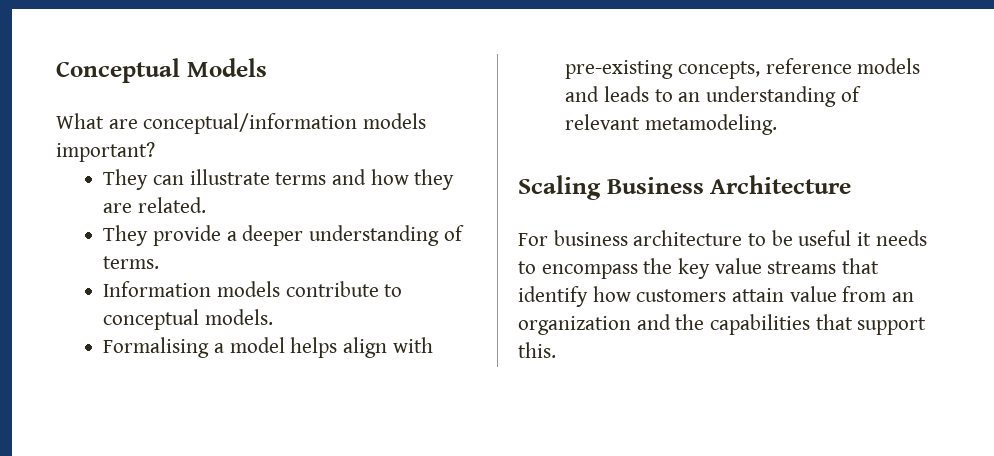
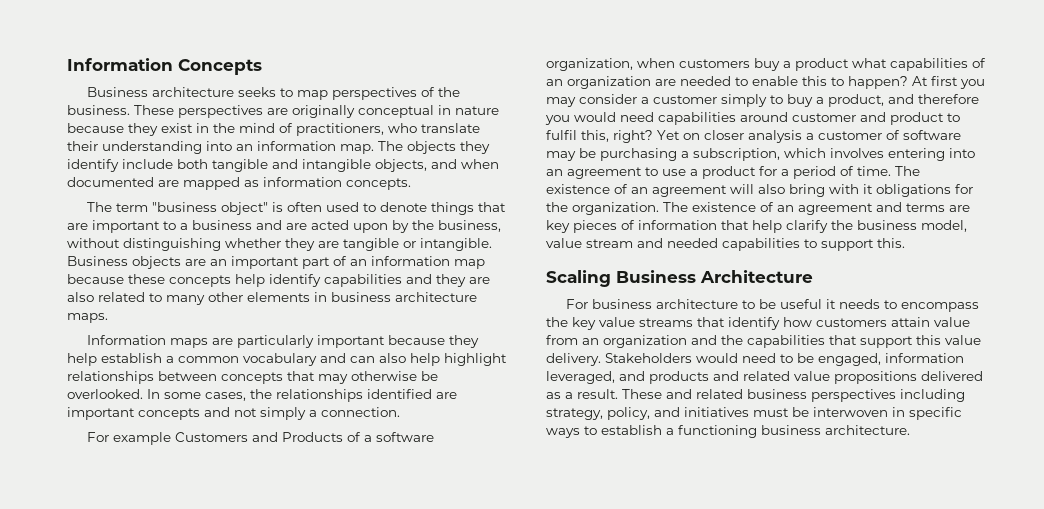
[56,58,267,83] [56,113,427,134] [56,142,155,162] [103,169,455,190] [103,197,207,213] [103,225,464,246] [103,256,160,269] [103,281,403,297] [103,309,274,330] [103,337,433,358] [565,58,921,79] [565,86,861,107] [565,114,778,135] Conceptual Models // What are conceptual/information models important? // They can illustrate terms and how they are related. // They provide a deeper understanding of terms. // Information models contribute to conceptual models. // Formalising a model helps align with pre-existing concepts, reference models and leads to an understanding of relevant metamodeling. -> [67,58,262,75] [86,87,460,100] [67,105,499,118] [67,123,480,136] [67,141,490,154] [67,159,499,172] [67,177,411,190] [86,202,506,215] [67,220,501,233] [67,238,492,251] [67,256,485,269] [67,274,490,287] [67,292,477,305] [67,313,108,323] [86,335,479,348] [67,353,507,366] [67,371,438,384] [67,389,457,402] [67,407,400,420] [86,432,434,445] [546,58,986,71] [546,76,985,89] [546,94,979,107] [545,112,960,125] [546,130,961,143] [546,148,975,161] [546,166,920,179] [546,184,973,197] [546,202,970,215] [546,220,967,233] [546,238,905,251] Information Concepts // Business architecture seeks to map perspectives of the business. These perspectives are originally conceptual in nature because they exist in the mind of practitioners, who translate their understanding into an information map. The objects they identify include both tangible and intangible objects, and when documented are mapped as information concepts. // The term "business object" is often used to denote things that are important to a business and are acted upon by the business, without distinguishing whether they are tangible or intangible. Business objects are an important part of an information map because these concepts help identify capabilities and they are also related to many other elements in business architecture maps. // Information maps are particularly important because they help establish a common vocabulary and can also help highlight relationships between concepts that may otherwise be overlooked. In some cases, the relationships identified are important concepts and not simply a connection. // For example Customers and Products of a software organization, when customers buy a product what capabilities of an organization are needed to enable this to happen? At first you may consider a customer simply to buy a product, and therefore you would need capabilities around customer and product to fulfil this, right? Yet on closer analysis a customer of software may be purchasing a subscription, which involves entering into an agreement to use a product for a period of time. The existence of an agreement will also bring with it obligations for the organization. The existence of an agreement and terms are key pieces of information that help clarify the business model, value stream and needed capabilities to support this.
[518,342,556,358] this. -> [916,335,981,345] [546,353,964,366] [546,371,983,384] [546,389,965,402] [546,407,962,420] [546,425,910,438] this value delivery. Stakeholders would need to be engaged, information leveraged, and products and related value propositions delivered as a result. These and related business perspectives including strategy, policy, and initiatives must be interwoven in specific ways to establish a functioning business architecture.

